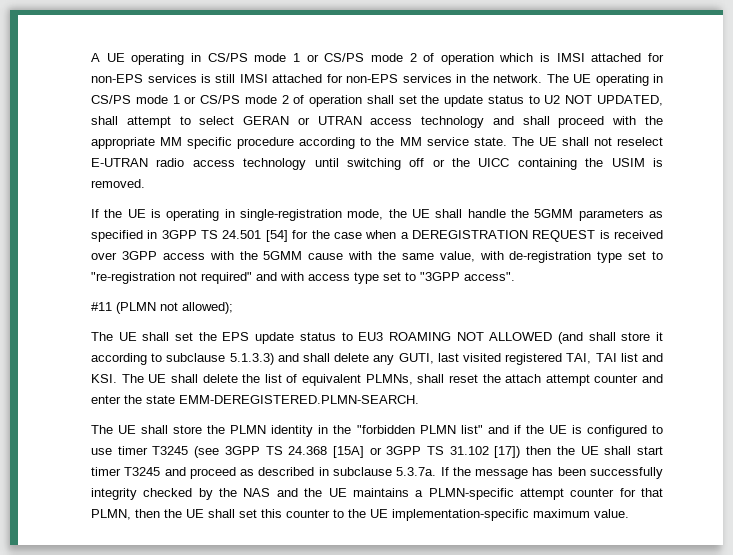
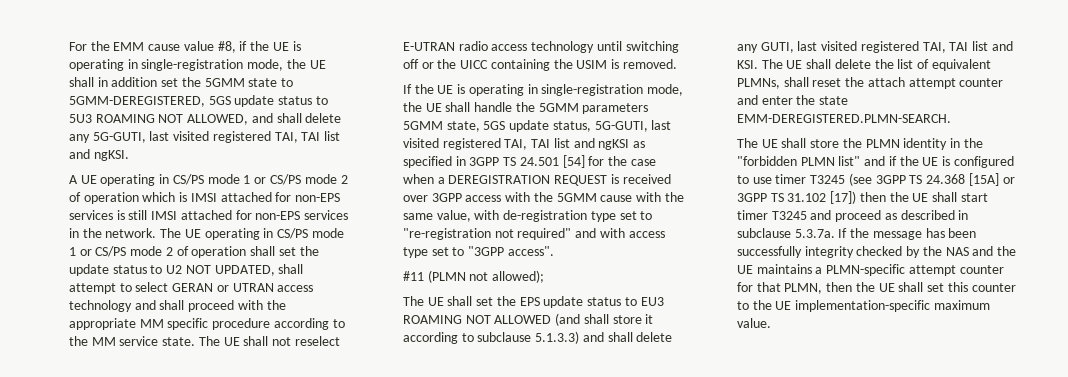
(91, 57) none -> [68,41,301,53] [68,59,326,71] [68,77,294,87] [68,95,328,107] [68,113,342,125] [68,131,341,143] [68,149,129,161] For the EMM cause value #8, if the UE is operating in single-registration mode, the UE shall in addition set the 5GMM state to 5GMM-DEREGISTERED, 5GS update status to 5U3 ROAMING NOT ALLOWED, and shall delete any 5G-GUTI, last visited registered TAI, TAI list and ngKSI. //
(644, 215) none -> [402,120,672,132] [402,138,630,150] 5GMM state, 5GS update status, 5G-GUTI, last visited registered TAI, TAI list and ngKSI

